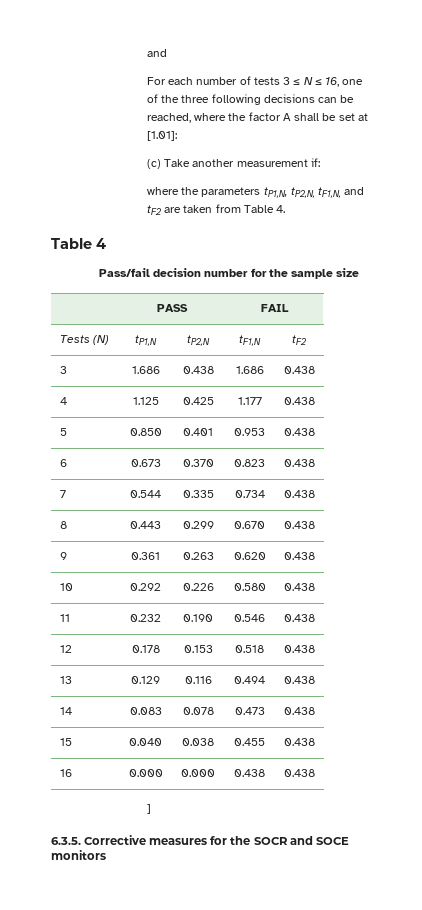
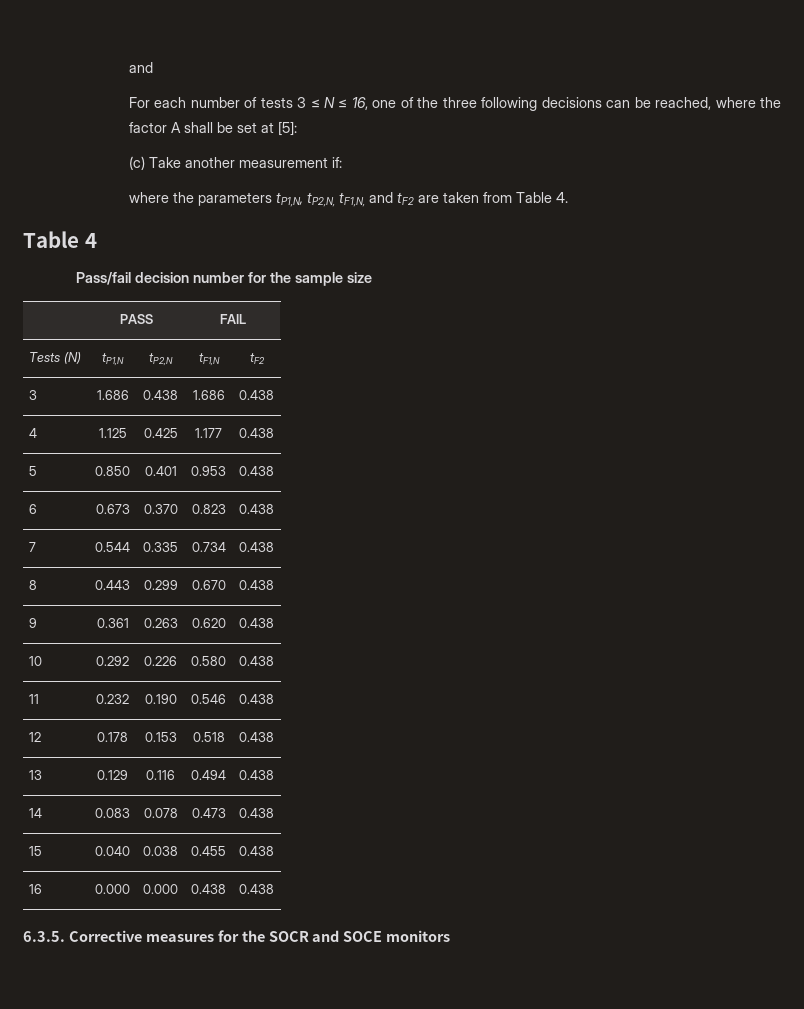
[146,131,177,141] [1.01]: -> [277,121,297,136] [5]:
[146,804,151,814] // ] -> (274, 889) none

